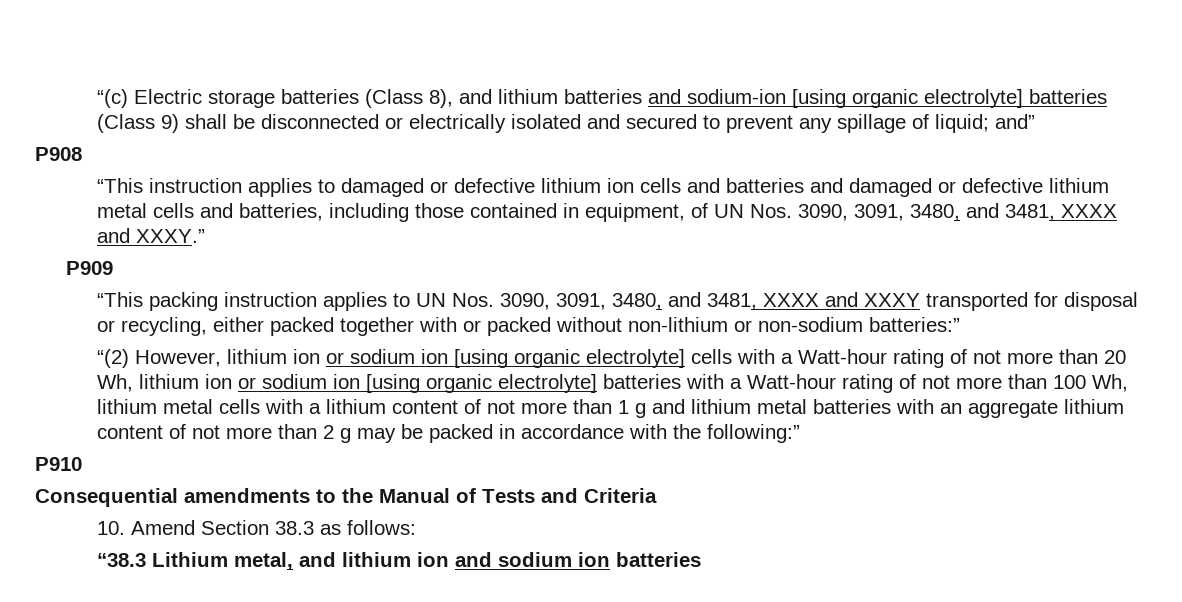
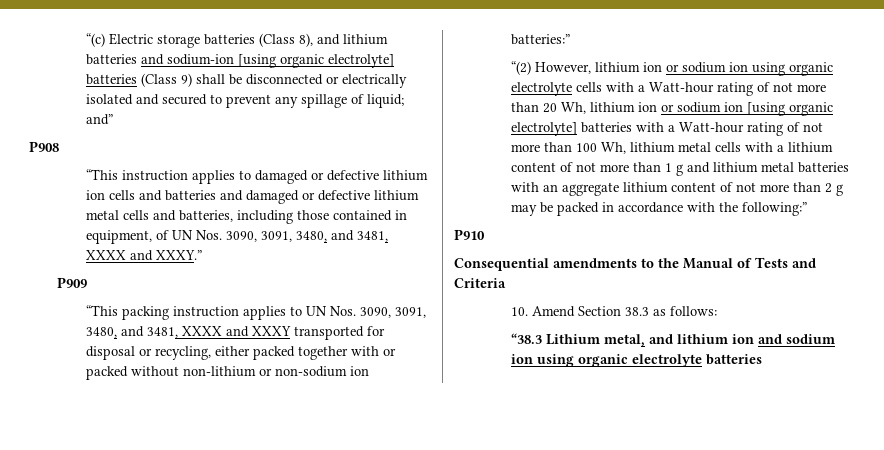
(864, 324) none -> [349,366,369,376] ion
[454,349,686,368] [using organic electrolyte] -> [751,62,833,76] [510,82,572,96] using organic electrolyte
(611, 559) none -> [536,354,702,367] using organic electrolyte

